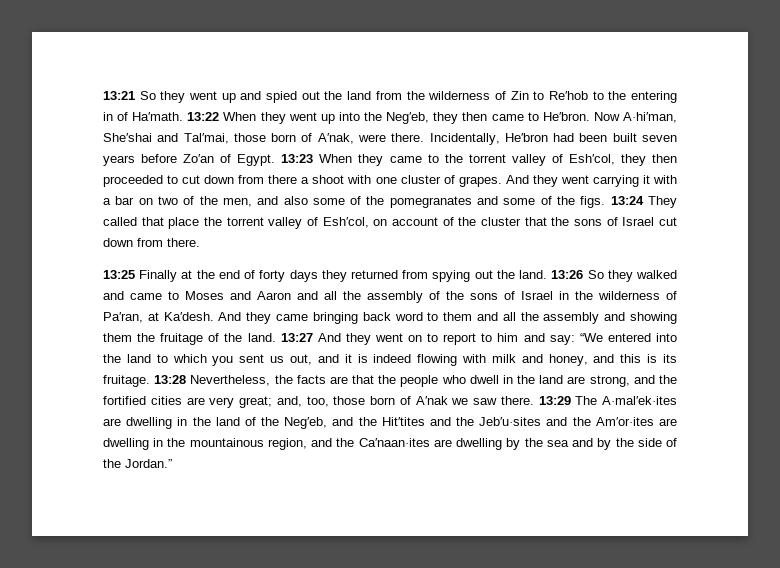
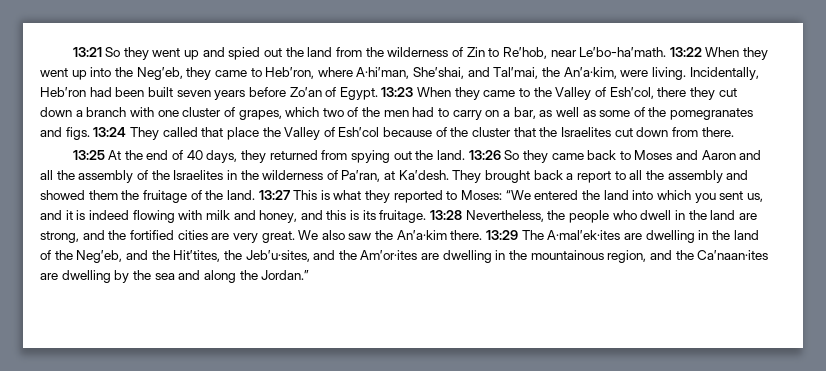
[548,91,677,103] [103,112,184,121] Re′hob to the entering in of Ha′math. -> [502,47,667,59] Re′hob, near Le′bo-ha′math.
[462,112,678,123] [103,133,548,145] then came to He′bron. Now A·hi′man, She′shai and Tal′mai, those born of A′nak, were there. Incidentally, He′bron -> [214,67,759,80] [40,87,86,97] came to Heb′ron, where A·hi′man, She′shai, and Tal′mai, the An′a·kim, were living. Incidentally, Heb′ron
[468,154,677,166] [103,175,677,187] [103,196,308,207] torrent valley of Esh′col, they then proceeded to cut down from there a shoot with one cluster of grapes. And they went carrying it with a bar on two of the men, and also -> [555,87,737,100] [40,107,596,120] Valley of Esh′col, there they cut down a branch with one cluster of grapes, which two of the men had to carry on a bar, as well as
[503,196,576,205] some of the -> (62, 132) none
[226,217,438,229] torrent valley of Esh′col, on account -> [284,127,433,140] Valley of Esh′col because
[574,217,655,226] sons of Israel -> [560,127,611,137] Israelites
[139,270,193,282] Finally at -> [108,150,122,160] At
[259,270,318,282] forty days -> [186,150,238,163] 40 days,
[636,270,677,279] [103,291,162,300] walked and came -> [551,150,617,160] came back
[470,291,553,300] sons of Israel -> [173,170,224,180] Israelites
[218,312,498,324] And they came bringing back word to them and -> [452,170,626,183] They brought back a report to
[630,312,677,324] showing -> [40,190,85,200] showed
[317,333,575,345] And they went on to report to him and say: -> [293,190,503,203] This is what they reported to Moses:
[656,333,677,342] [103,354,168,363] into the land to -> [581,190,654,200] the land into
[270,354,312,365] us out, -> [746,193,763,202] us,
[296,375,397,384] facts are that the -> (566, 215) none
[239,396,497,408] great; and, too, those born of A′nak we saw -> [261,230,447,243] great. We also saw the An′a·kim
[381,417,542,426] Hit′tites and the Jeb′u·sites -> [173,250,310,262] Hit′tites, the Jeb′u·sites,
[597,438,678,450] by the side of -> [203,270,236,283] along

